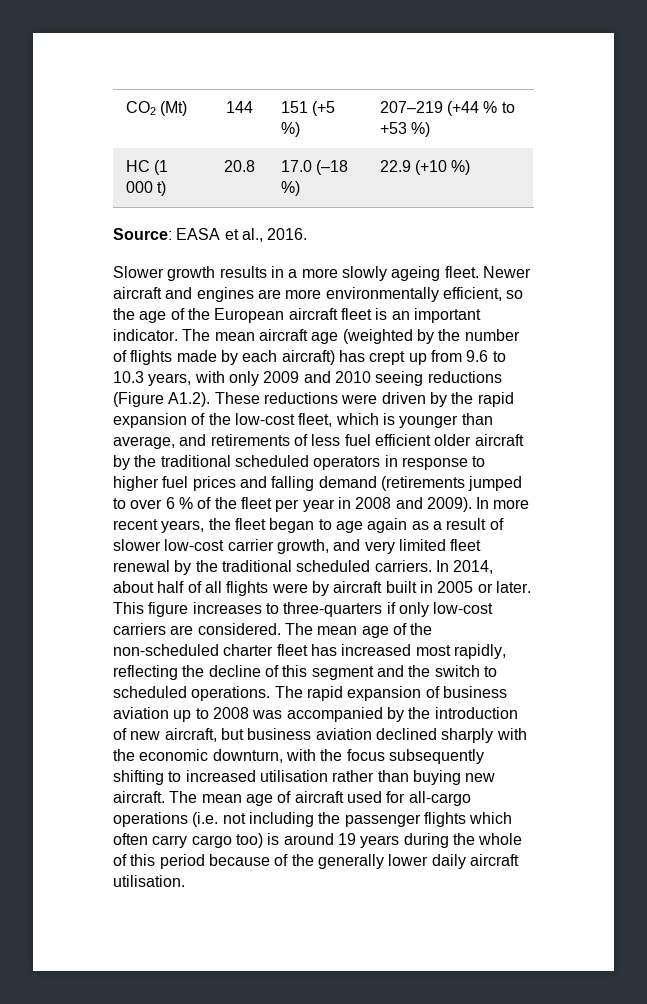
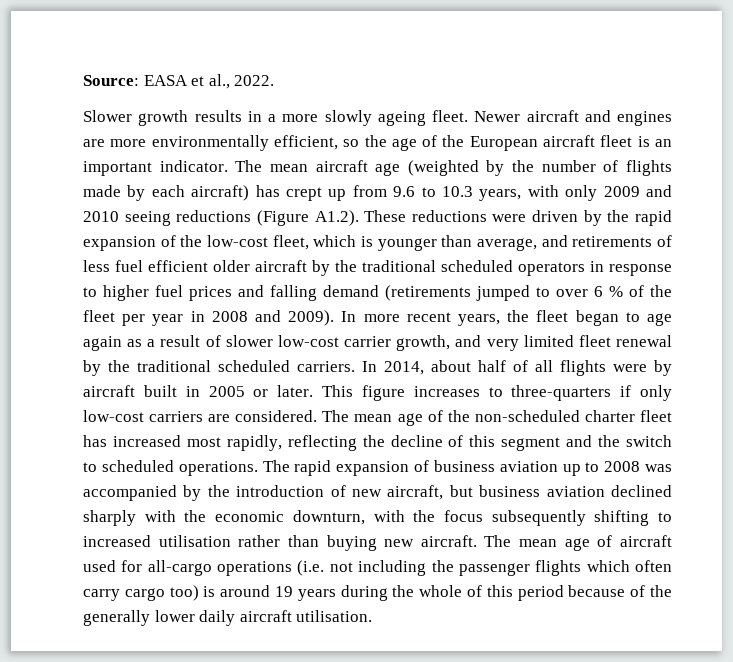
[125,101,188,116] [226,101,253,113] [280,101,336,116] [280,122,300,137] [379,101,515,116] [379,122,431,137] [125,160,169,175] [125,181,167,196] [224,160,255,172] [280,160,349,175] [280,181,300,196] [379,160,471,175] CO2 (Mt) | 144 | 151 (+5 %) | 207–219 (+44 % to +53 %) // HC (1 000 t) | 20.8 | 17.0 (–18 %) | 22.9 (+10 %) // -> (83, 80) none
[267,228,308,240] 2016. -> [234,75,275,86] 2022.

